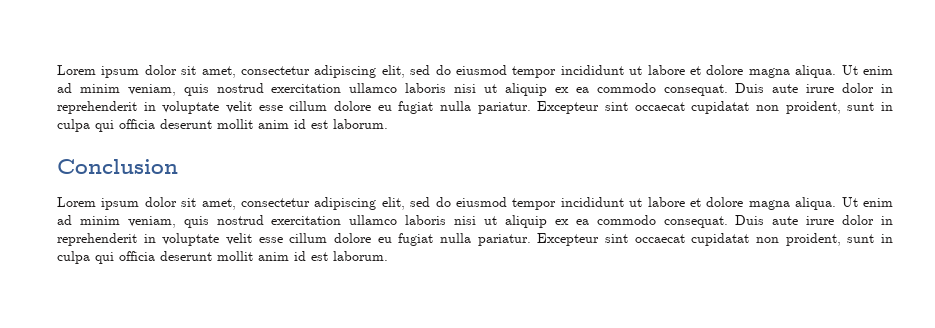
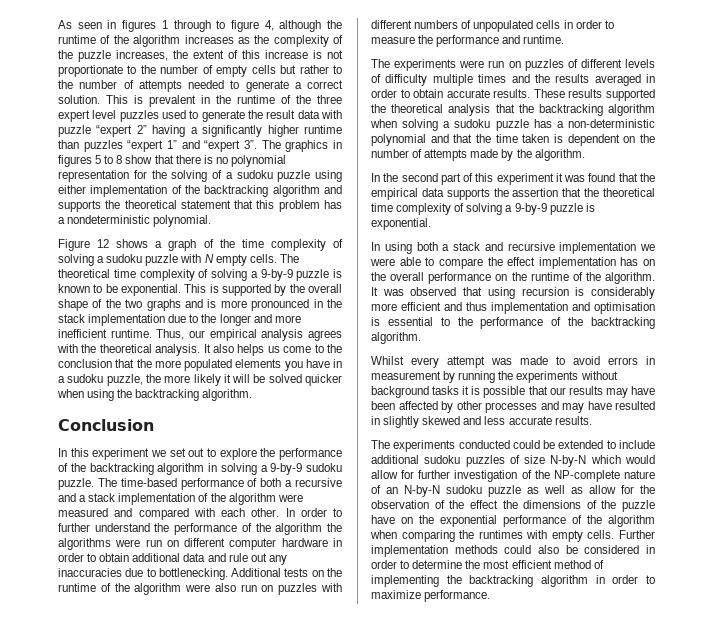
[57,65,893,78] [57,83,894,96] [57,101,893,114] [57,119,388,132] [57,159,178,174] [57,197,893,210] [57,215,894,228] [57,233,893,246] [57,251,388,264] Lorem ipsum dolor sit amet, consectetur adipiscing elit, sed do eiusmod tempor incididunt ut labore et dolore magna aliqua. Ut enim ad minim veniam, quis nostrud exercitation ullamco laboris nisi ut aliquip ex ea commodo consequat. Duis aute irure dolor in reprehenderit in voluptate velit esse cillum dolore eu fugiat nulla pariatur. Excepteur sint occaecat cupidatat non proident, sunt in culpa qui officia deserunt mollit anim id est laborum. // Conclusion // Lorem ipsum dolor sit amet, consectetur adipiscing elit, sed do eiusmod tempor incididunt ut labore et dolore magna aliqua. Ut enim ad minim veniam, quis nostrud exercitation ullamco laboris nisi ut aliquip ex ea commodo consequat. Duis aute irure dolor in reprehenderit in voluptate velit esse cillum dolore eu fugiat nulla pariatur. Excepteur sint occaecat cupidatat non proident, sunt in culpa qui officia deserunt mollit anim id est laborum. -> [58,20,342,32] [58,35,343,47] [58,50,343,62] [58,65,343,77] [58,80,343,92] [58,95,342,107] [58,110,343,122] [58,125,342,137] [58,140,342,152] [58,155,286,167] [58,170,342,182] [58,185,342,197] [58,200,342,212] [58,215,212,227] [58,239,343,251] [58,254,299,266] [58,269,342,281] [58,284,342,296] [58,299,342,311] [58,314,301,326] [58,329,342,341] [57,344,342,356] [58,359,342,371] [58,374,343,386] [57,389,253,401] [58,419,154,431] [58,448,342,460] [58,463,342,475] [58,478,342,490] [58,493,303,505] [58,508,342,520] [58,523,343,535] [58,538,342,550] [58,553,287,565] [58,568,342,580] [58,583,342,595] [371,20,614,32] [371,35,565,47] [371,59,655,71] [371,74,655,86] [371,89,655,101] [371,104,655,116] [370,119,655,131] [371,134,655,146] [371,149,585,161] [371,173,655,185] [371,188,655,200] [371,203,595,215] [371,218,431,230] [371,242,655,254] [370,257,655,269] [371,272,655,284] [371,287,655,299] [371,302,655,314] [371,317,655,329] [371,332,421,344] [371,356,655,368] [371,371,618,383] [371,386,655,398] [371,401,655,413] [371,416,592,428] [371,440,655,452] [371,455,655,467] [371,470,655,482] [371,485,655,497] [371,500,655,512] [371,515,655,527] [370,530,655,542] [371,545,655,557] [371,560,604,569] [371,575,655,587] [371,590,491,602] As seen in figures 1 through to figure 4, although the runtime of the algorithm increases as the complexity of the puzzle increases, the extent of this increase is not proportionate to the number of empty cells but rather to the number of attempts needed to generate a correct solution. This is prevalent in the runtime of the three expert level puzzles used to generate the result data with puzzle “expert 2” having a significantly higher runtime than puzzles “expert 1” and “expert 3”. The graphics in figures 5 to 8 show that there is no polynomial representation for the solving of a sudoku puzzle using either implementation of the backtracking algorithm and supports the theoretical statement that this problem has a nondeterministic polynomial. // Figure 12 shows a graph of the time complexity of solving a sudoku puzzle with N empty cells. The theoretical time complexity of solving a 9-by-9 puzzle is known to be exponential. This is supported by the overall shape of the two graphs and is more pronounced in the stack implementation due to the longer and more inefficient runtime. Thus, our empirical analysis agrees with the theoretical analysis. It also helps us come to the conclusion that the more populated elements you have in a sudoku puzzle, the more likely it will be solved quicker when using the backtracking algorithm. // Conclusion // In this experiment we set out to explore the performance of the backtracking algorithm in solving a 9-by-9 sudoku puzzle. The time-based performance of both a recursive and a stack implementation of the algorithm were measured and compared with each other. In order to further understand the performance of the algorithm the algorithms were run on different computer hardware in order to obtain additional data and rule out any inaccuracies due to bottlenecking. Additional tests on the runtime of the algorithm were also run on puzzles with different numbers of unpopulated cells in order to measure the performance and runtime. // The experiments were run on puzzles of different levels of difficulty multiple times and the results averaged in order to obtain accurate results. These results supported the theoretical analysis that the backtracking algorithm when solving a sudoku puzzle has a non-deterministic polynomial and that the time taken is dependent on the number of attempts made by the algorithm. // In the second part of this experiment it was found that the empirical data supports the assertion that the theoretical time complexity of solving a 9-by-9 puzzle is exponential. // In using both a stack and recursive implementation we were able to compare the effect implementation has on the overall performance on the runtime of the algorithm. It was observed that using recursion is considerably more efficient and thus implementation and optimisation is essential to the performance of the backtracking algorithm. // Whilst every attempt was made to avoid errors in measurement by running the experiments without background tasks it is possible that our results may have been affected by other processes and may have resulted in slightly skewed and less accurate results. // The experiments conducted could be extended to include additional sudoku puzzles of size N-by-N which would allow for further investigation of the NP-complete nature of an N-by-N sudoku puzzle as well as allow for the observation of the effect the dimensions of the puzzle have on the exponential performance of the algorithm when comparing the runtimes with empty cells. Further implementation methods could also be considered in order to determine the most efficient method of implementing the backtracking algorithm in order to maximize performance.

